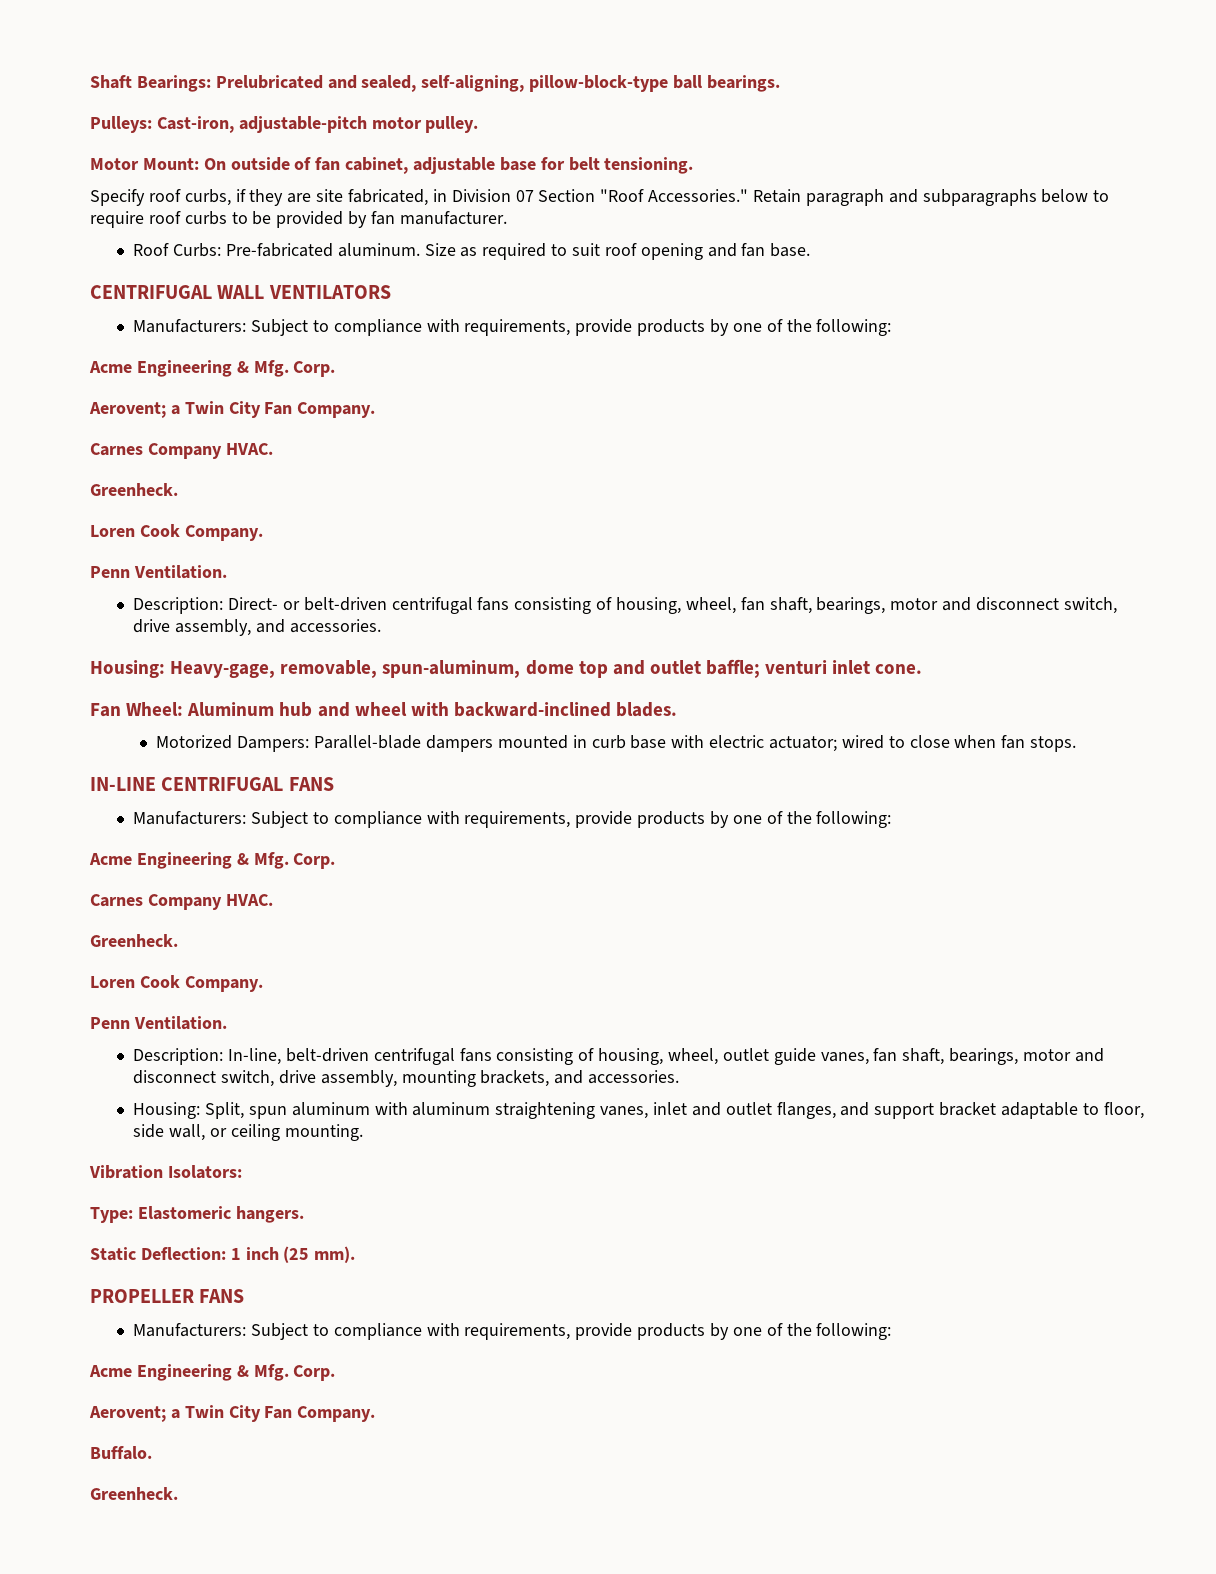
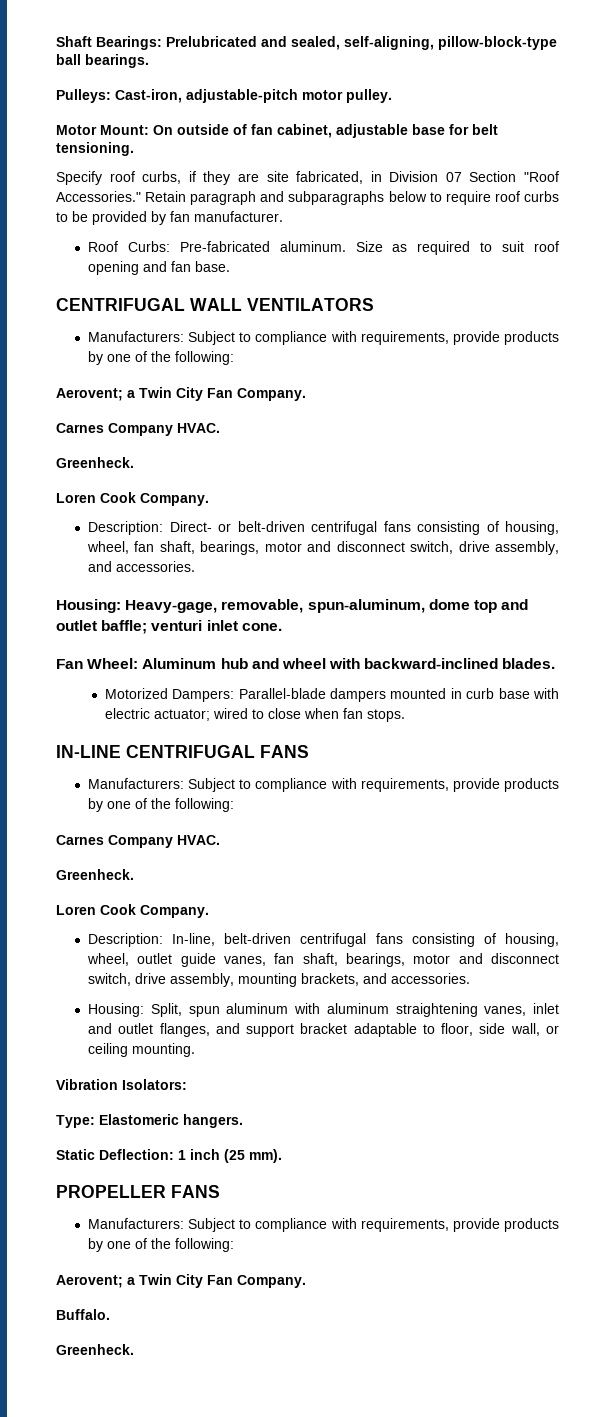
[89,360,336,377] // Acme Engineering & Mfg. Corp. -> (235, 358) none
[90,565,227,579] // Penn Ventilation. -> (209, 499) none
[89,852,336,869] [90,894,273,910] [90,934,178,947] [90,975,263,992] [90,1016,227,1030] // Acme Engineering & Mfg. Corp. // Carnes Company HVAC. // Greenheck. // Loren Cook Company. // Penn Ventilation. -> [56,835,220,848] [56,869,134,880] [56,904,209,918] // Carnes Company HVAC. // Greenheck. // Loren Cook Company.
[89,1364,336,1381] // Acme Engineering & Mfg. Corp. -> (235, 1245) none

